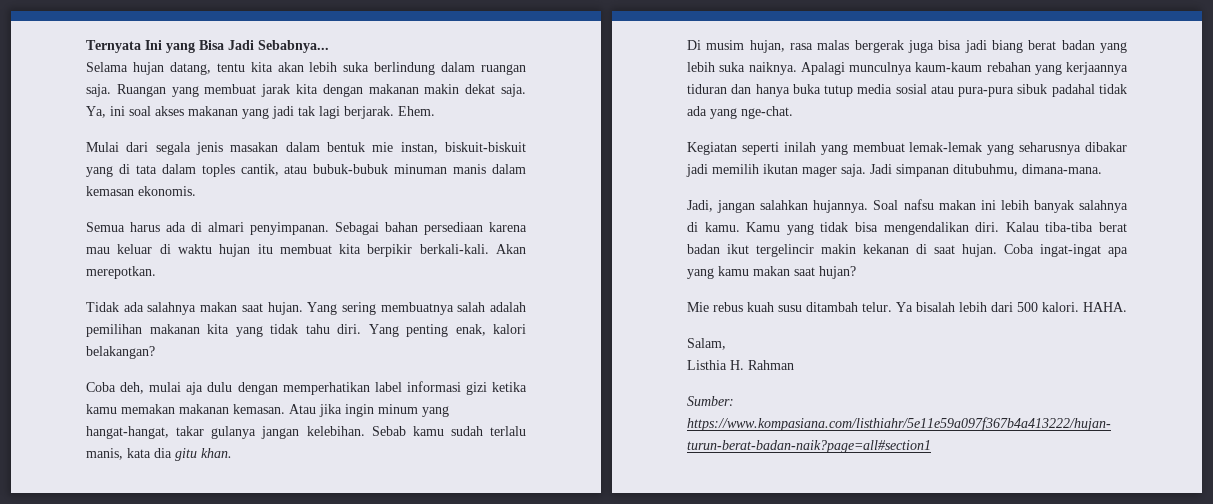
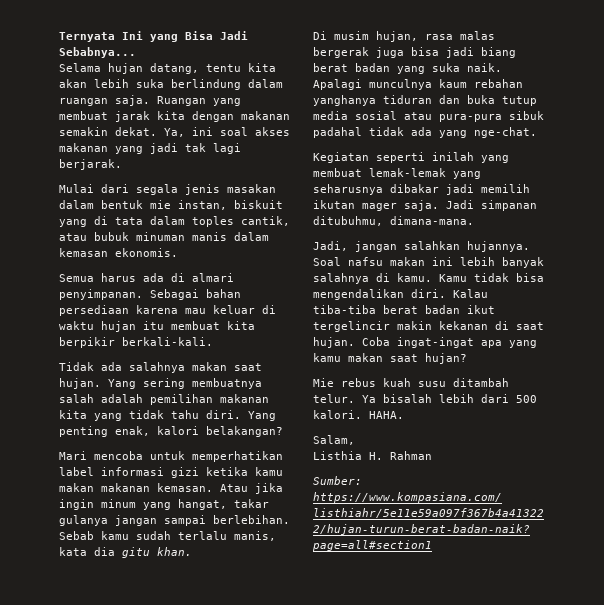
[424,84,526,97] makin dekat saja. -> [59,127,157,136] semakin dekat.
[398,106,435,116] Ehem. -> (122, 164) none
[444,142,526,152] biskuit-biskuit -> [234,200,283,209] biskuit
[313,164,389,174] bubuk-bubuk -> [94,232,129,241] bubuk
[496,244,526,254] [86,266,156,279] Akan merepotkan. -> (213, 341) none
[86,382,278,395] Coba deh, mulai aja dulu dengan -> [59,451,185,460] Mari mencoba untuk
[121,404,175,414] memakan -> [59,483,94,492] makan
[86,426,169,439] hangat-hangat, -> [178,499,227,510] hangat,
[306,426,365,436] kelebihan. -> [164,515,290,526] sampai berlebihan.
[687,62,1128,75] lebih suka naiknya. Apalagi munculnya kaum-kaum rebahan yang kerjaannya -> [432,63,502,72] [313,79,523,90] [313,95,376,106] suka naik. Apalagi munculnya kaum rebahan yanghanya
[755,84,790,97] hanya -> (460, 99) none
[786,224,814,235] yang -> (467, 278) none

